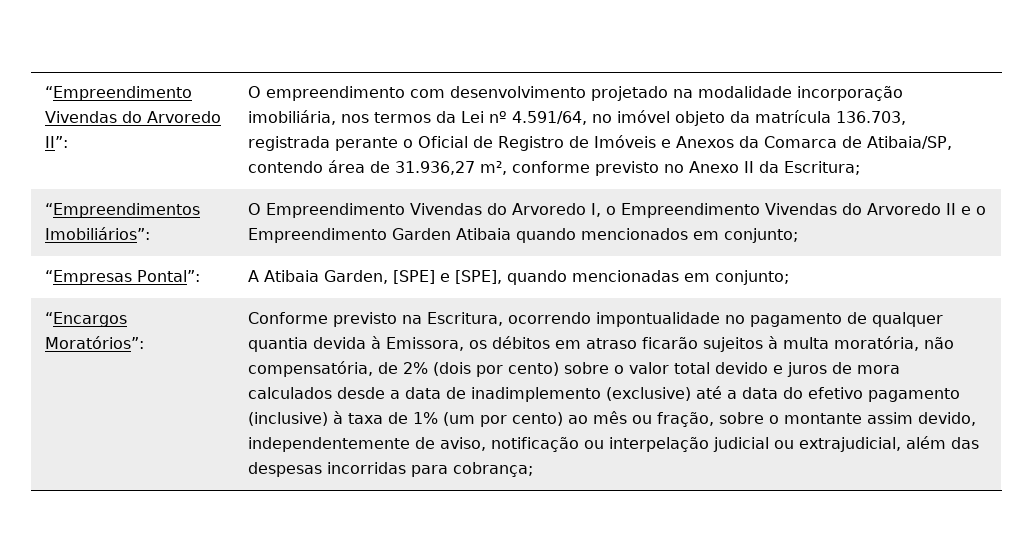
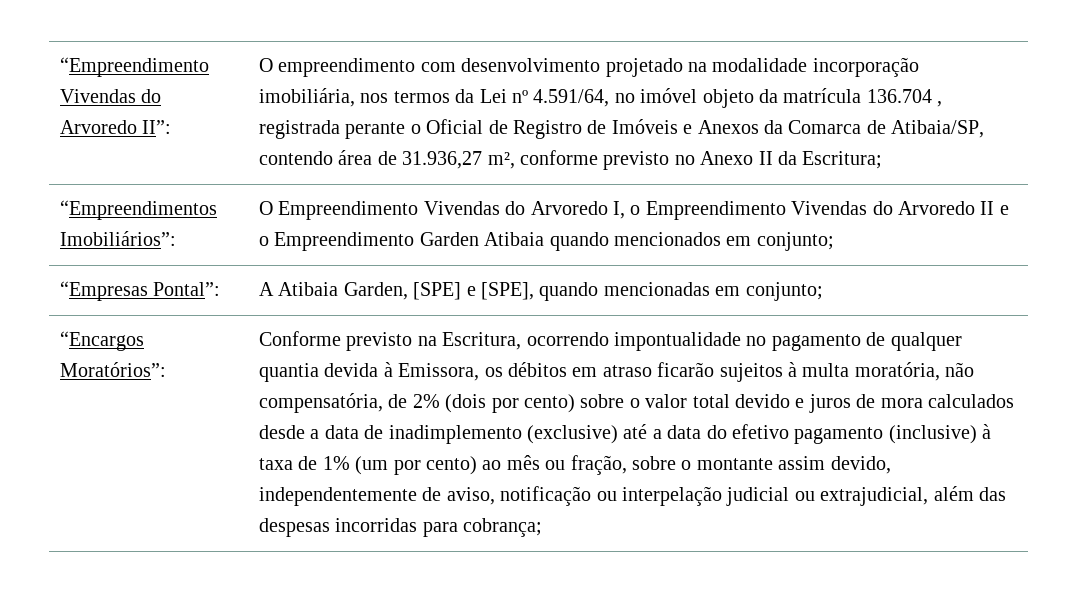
[835,111,906,125] 136.703, -> [866,89,943,107] 136.704 ,

